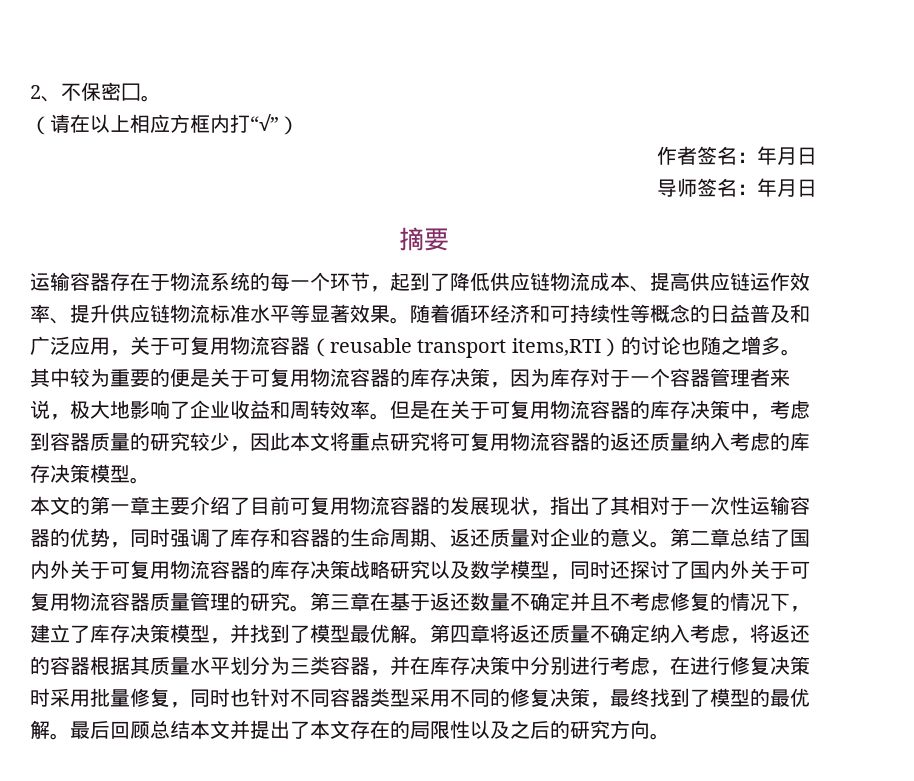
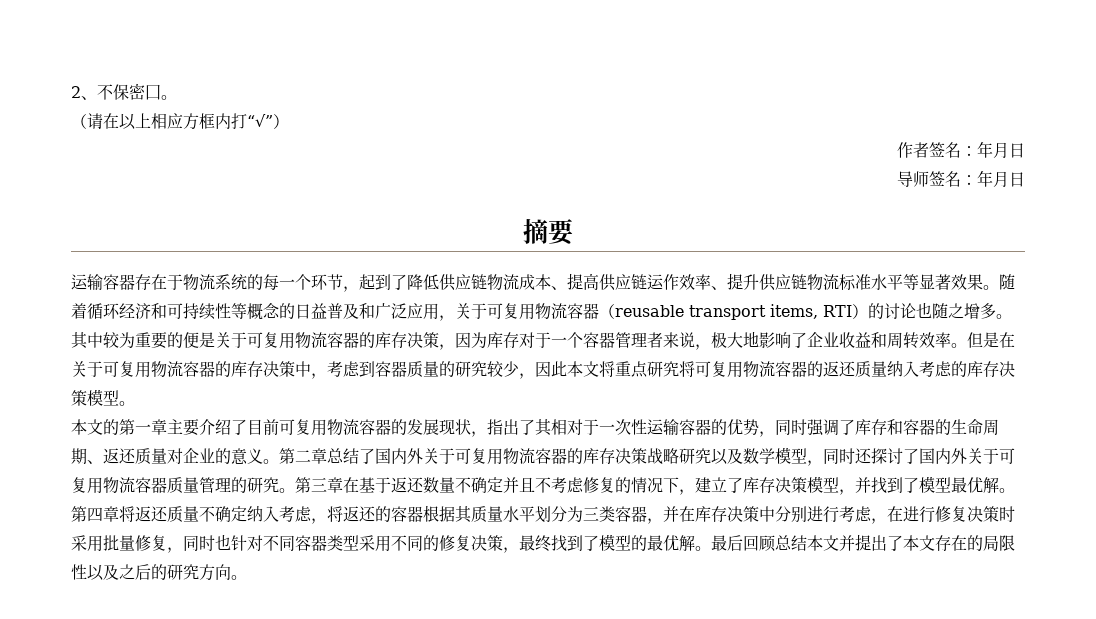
[511,338,601,356] items,RTI -> [770,304,852,319] items, RTI

